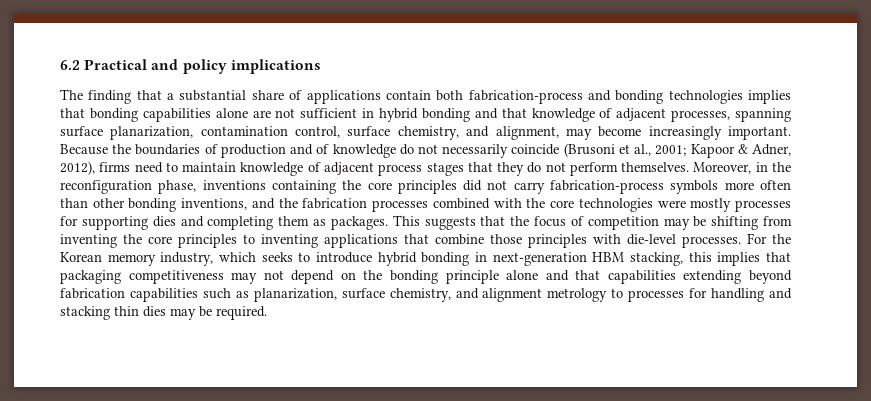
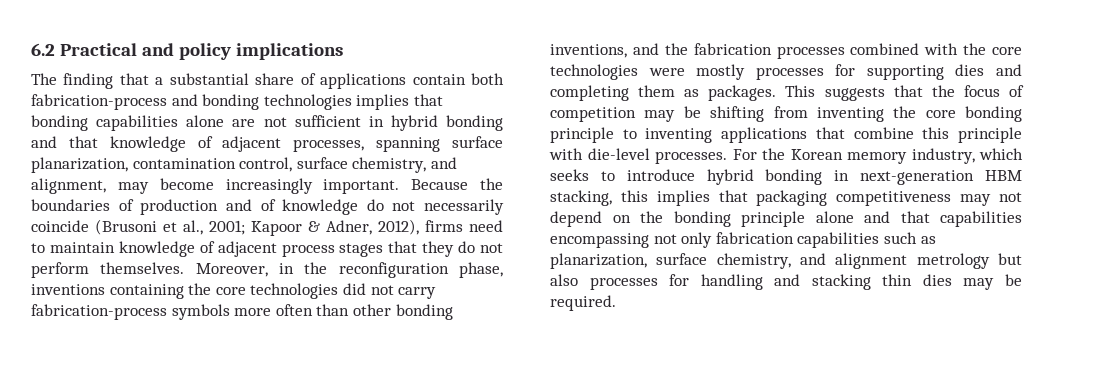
[397,180,457,194] principles -> [250,283,339,299] technologies
[178,234,237,248] principles -> [965,106,1022,122] [550,127,614,143] bonding principle
[490,234,587,248] those principles -> [922,127,1022,143] this principle
[683,270,792,284] extending beyond -> [550,232,713,248] encompassing not only
[611,288,624,298] to -> [997,253,1022,265] [550,274,578,286] but also

